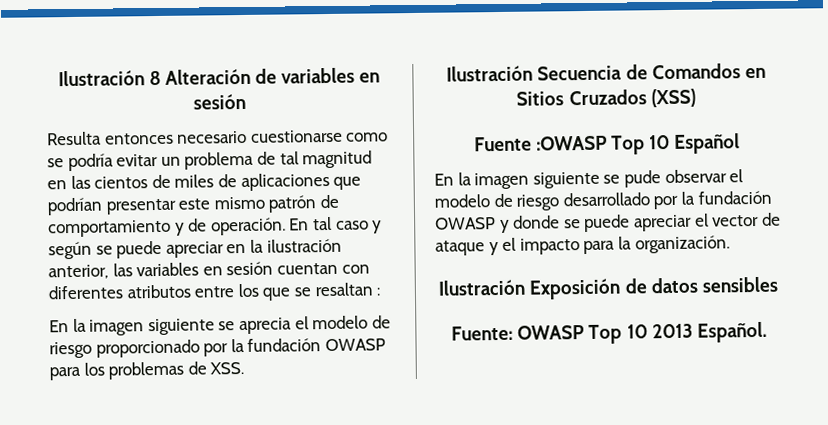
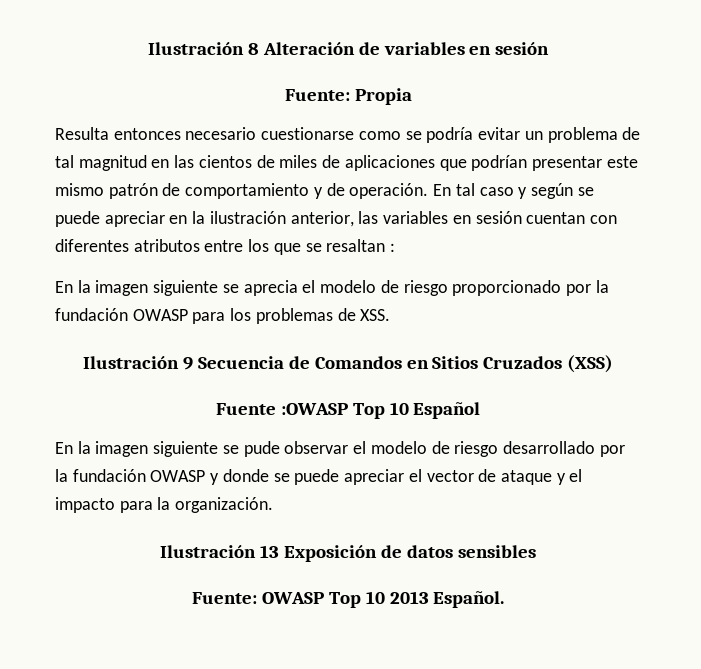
(246, 101) none -> [284,88,412,105] // Fuente: Propia
(534, 73) none -> [182,357,193,370] 9
(526, 287) none -> [260,545,280,558] 13

